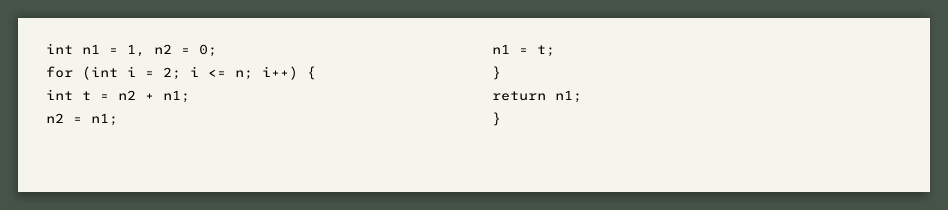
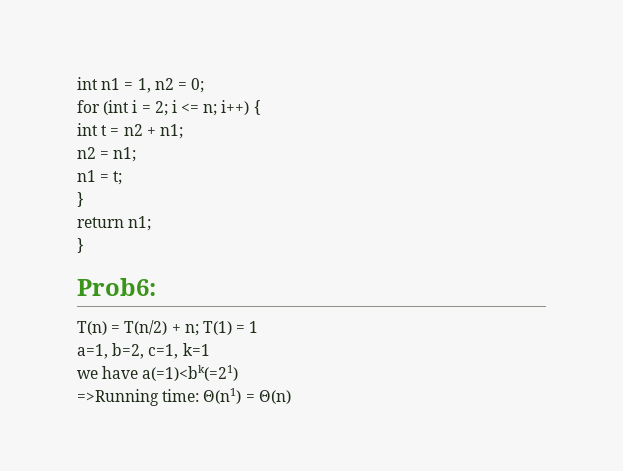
(501, 119) none -> [77,278,156,296] [77,320,259,336] [77,343,210,359] [77,365,239,381] [77,388,291,406] // Prob6: // T(n) = T(n/2) + n; T(1) = 1 // a=1, b=2, c=1, k=1 // we have a(=1)<bk(=21) // =>Running time: Θ(n1) = Θ(n)

